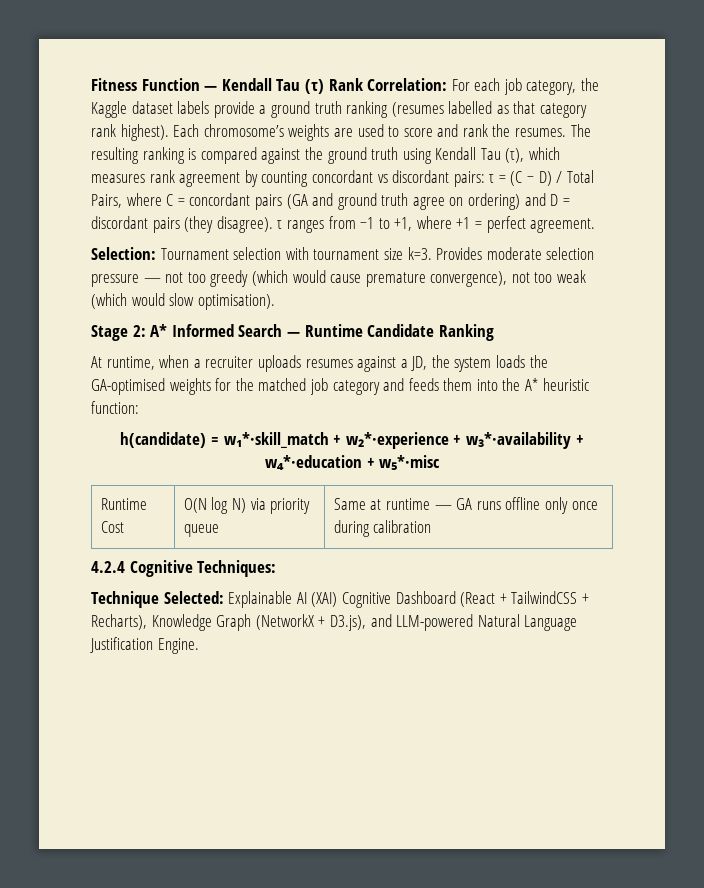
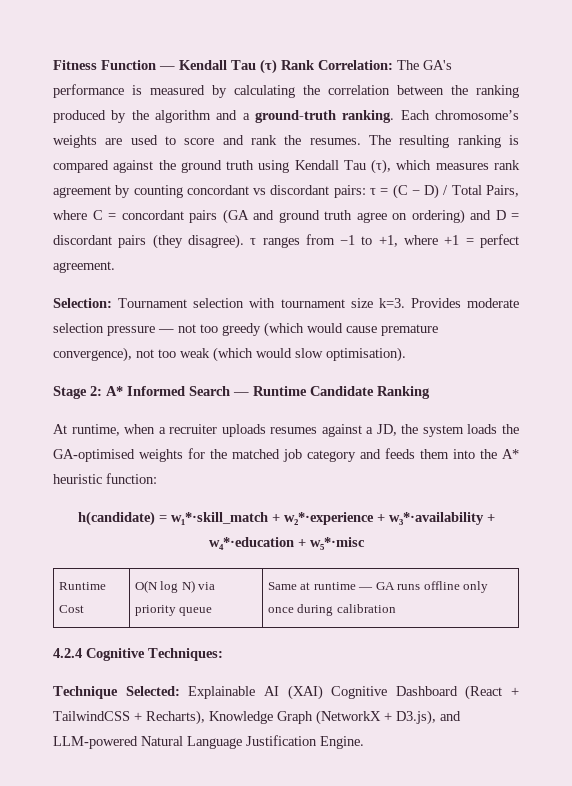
[451,78,600,95] [91,101,588,118] [91,124,169,141] For each job category, the Kaggle dataset labels provide a ground truth ranking (resumes labelled as that category rank highest). -> [397,60,452,70] [53,84,519,98] [53,110,395,123] The GA's performance is measured by calculating the correlation between the ranking produced by the algorithm and a ground-truth ranking.

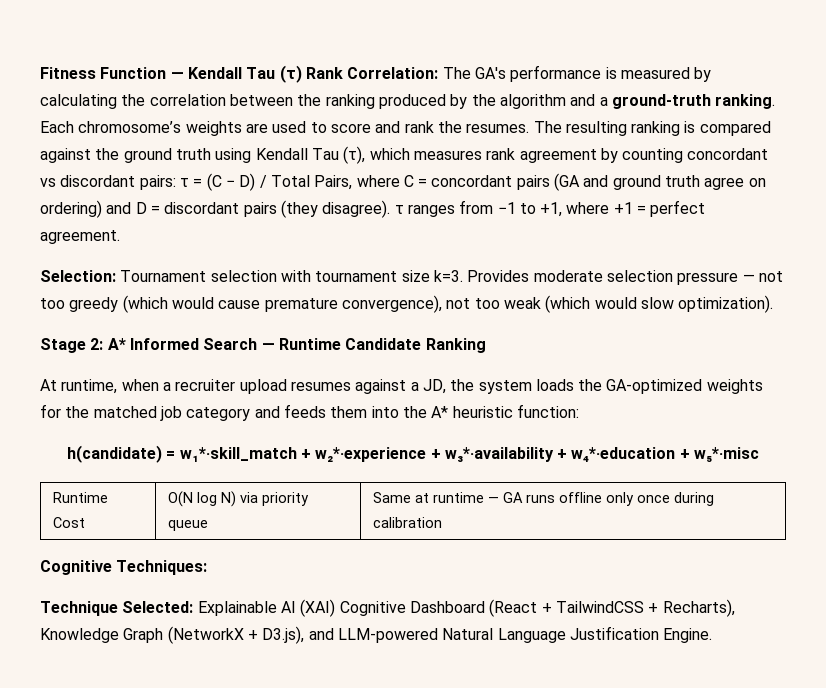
[326,347,406,362] optimisation). -> [678,295,774,313] optimization).
[221,424,266,437] uploads -> [239,379,287,394] upload
[53,449,135,462] GA-optimised -> [606,379,703,394] GA-optimized
[53,648,82,658] 4.2.4 -> (442, 522) none

